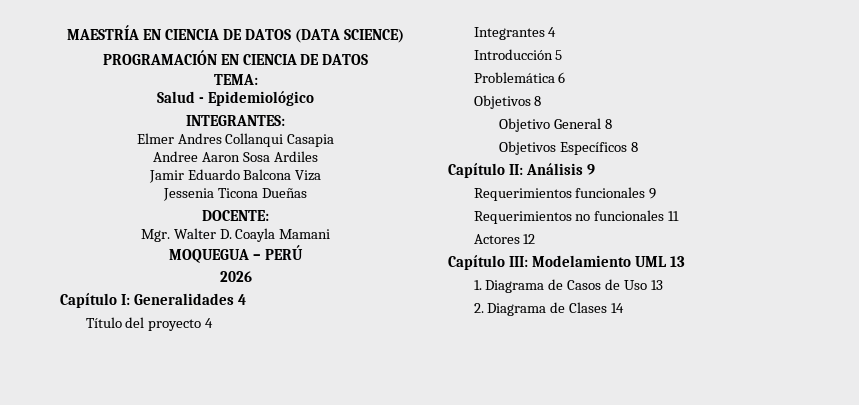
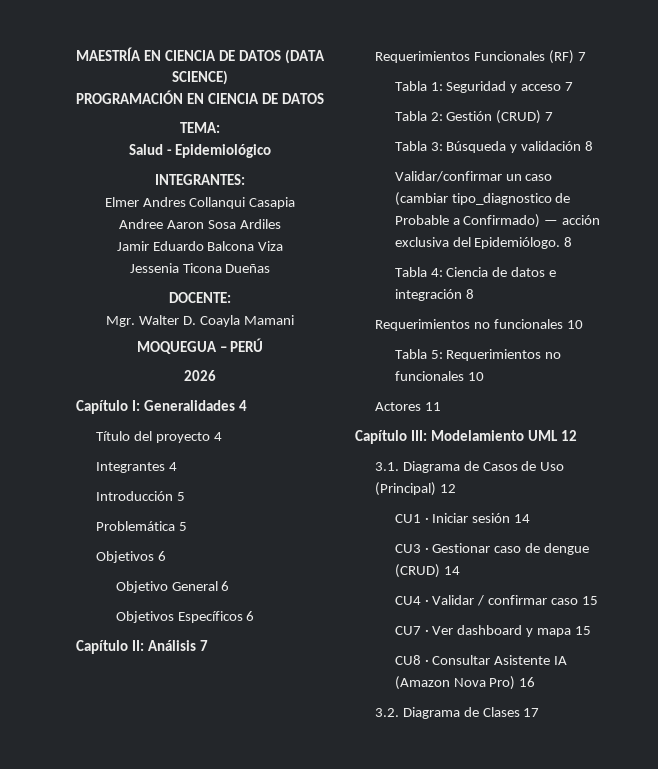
[558,72,566,83] [473,95,542,109] [499,118,612,132] 6 // Objetivos 8 // Objetivo General 8 -> [178,522,187,531] [95,551,166,563] [115,581,230,593] 5 // Objetivos 6 // Objetivo General 6
[630,142,638,152] 8 -> [246,611,255,621] 6
[586,164,595,175] [473,187,657,201] [473,210,680,224] 9 // Requerimientos funcionales 9 // Requerimientos no funcionales 11 -> [199,640,208,651] [374,50,586,64] [394,81,574,93] [394,110,554,124] [394,141,594,153] [394,171,553,182] [394,192,571,206] [394,214,601,228] [394,237,573,249] [394,267,557,277] [394,289,474,301] [374,319,583,331] [394,349,562,361] [394,371,484,381] 7 // Requerimientos Funcionales (RF) 7 // Tabla 1: Seguridad y acceso 7 // Tabla 2: Gestión (CRUD) 7 // Tabla 3: Búsqueda y validación 8 // Validar/confirmar un caso (cambiar tipo_diagnostico de Probable a Confirmado) — acción exclusiva del Epidemiólogo. 8 // Tabla 4: Ciencia de datos e integración 8 // Requerimientos no funcionales 10 // Tabla 5: Requerimientos no funcionales 10
[523,234,536,244] 12 -> [424,402,441,411] 11
[669,256,685,267] [473,280,482,290] 13 // 1. -> [560,430,577,441] [374,462,399,471] 12 // 3.1.
[651,280,664,290] [473,303,484,313] 13 // 2. -> [374,482,456,496] [394,513,531,523] [394,543,590,555] [394,564,460,578] [394,595,599,606] [394,625,592,637] [394,655,568,665] [394,676,536,690] [374,708,399,717] (Principal) 12 // CU1 · Iniciar sesión 14 // CU3 · Gestionar caso de dengue (CRUD) 14 // CU4 · Validar / confirmar caso 15 // CU7 · Ver dashboard y mapa 15 // CU8 · Consultar Asistente IA (Amazon Nova Pro) 16 // 3.2.
[611,303,625,313] 14 -> [523,708,540,717] 17

